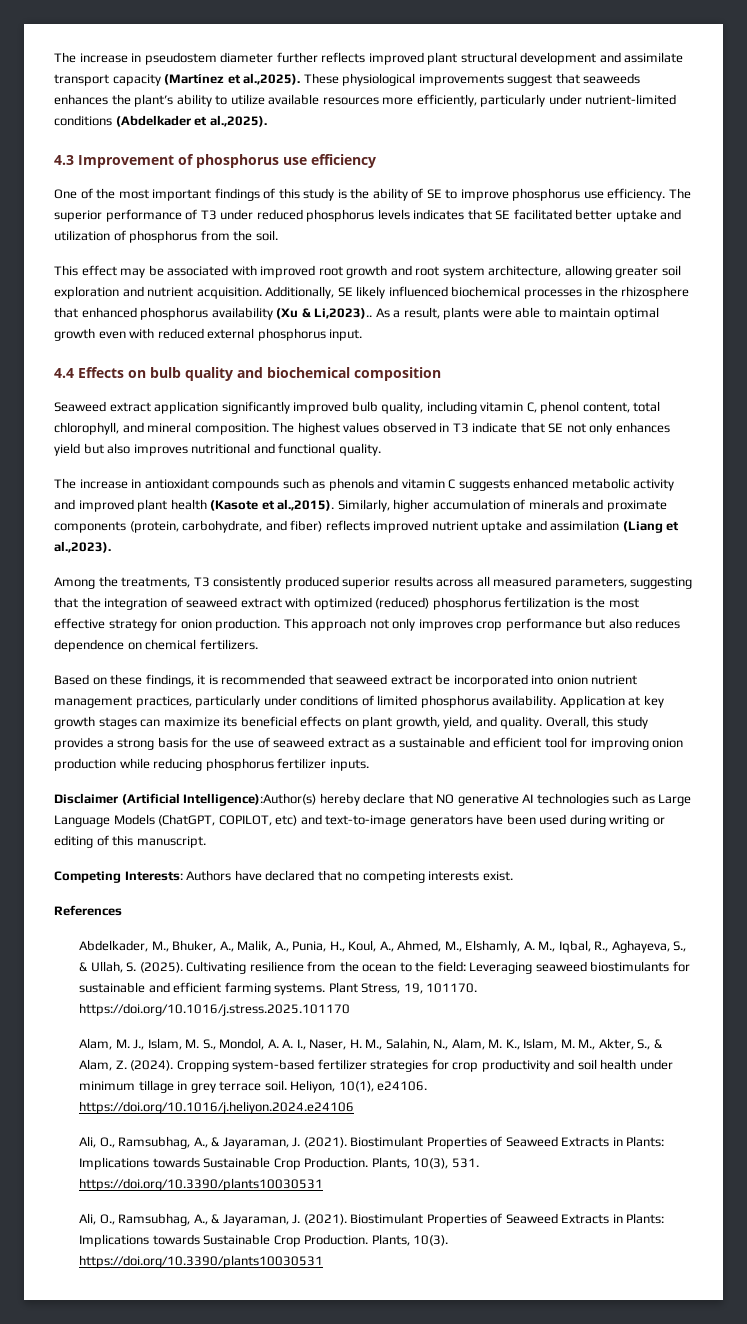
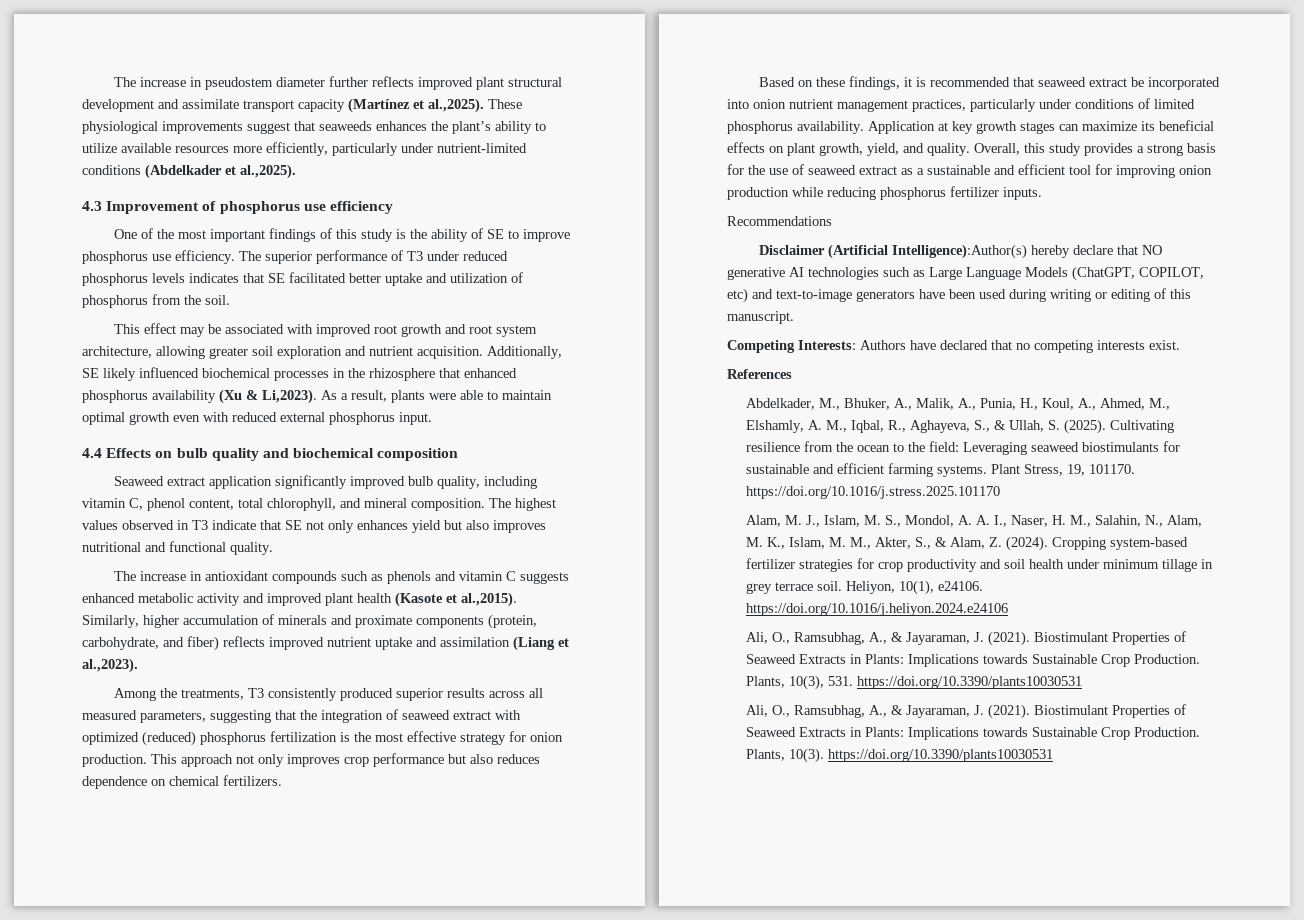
[314,308,373,319] Li,2023).. -> [262,389,317,404] Li,2023).
(369, 765) none -> [727,216,832,226] // Recommendations

